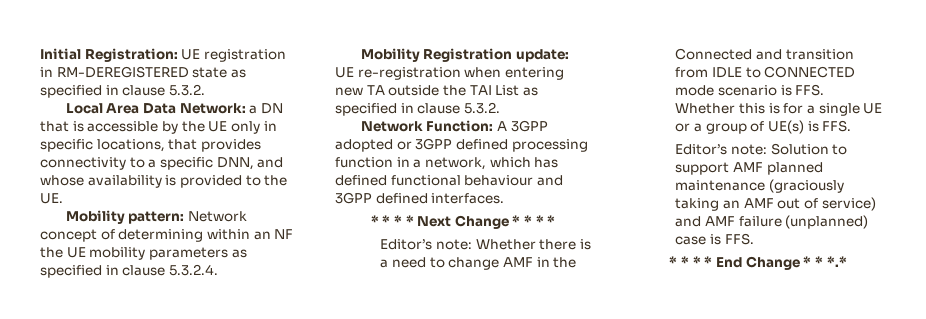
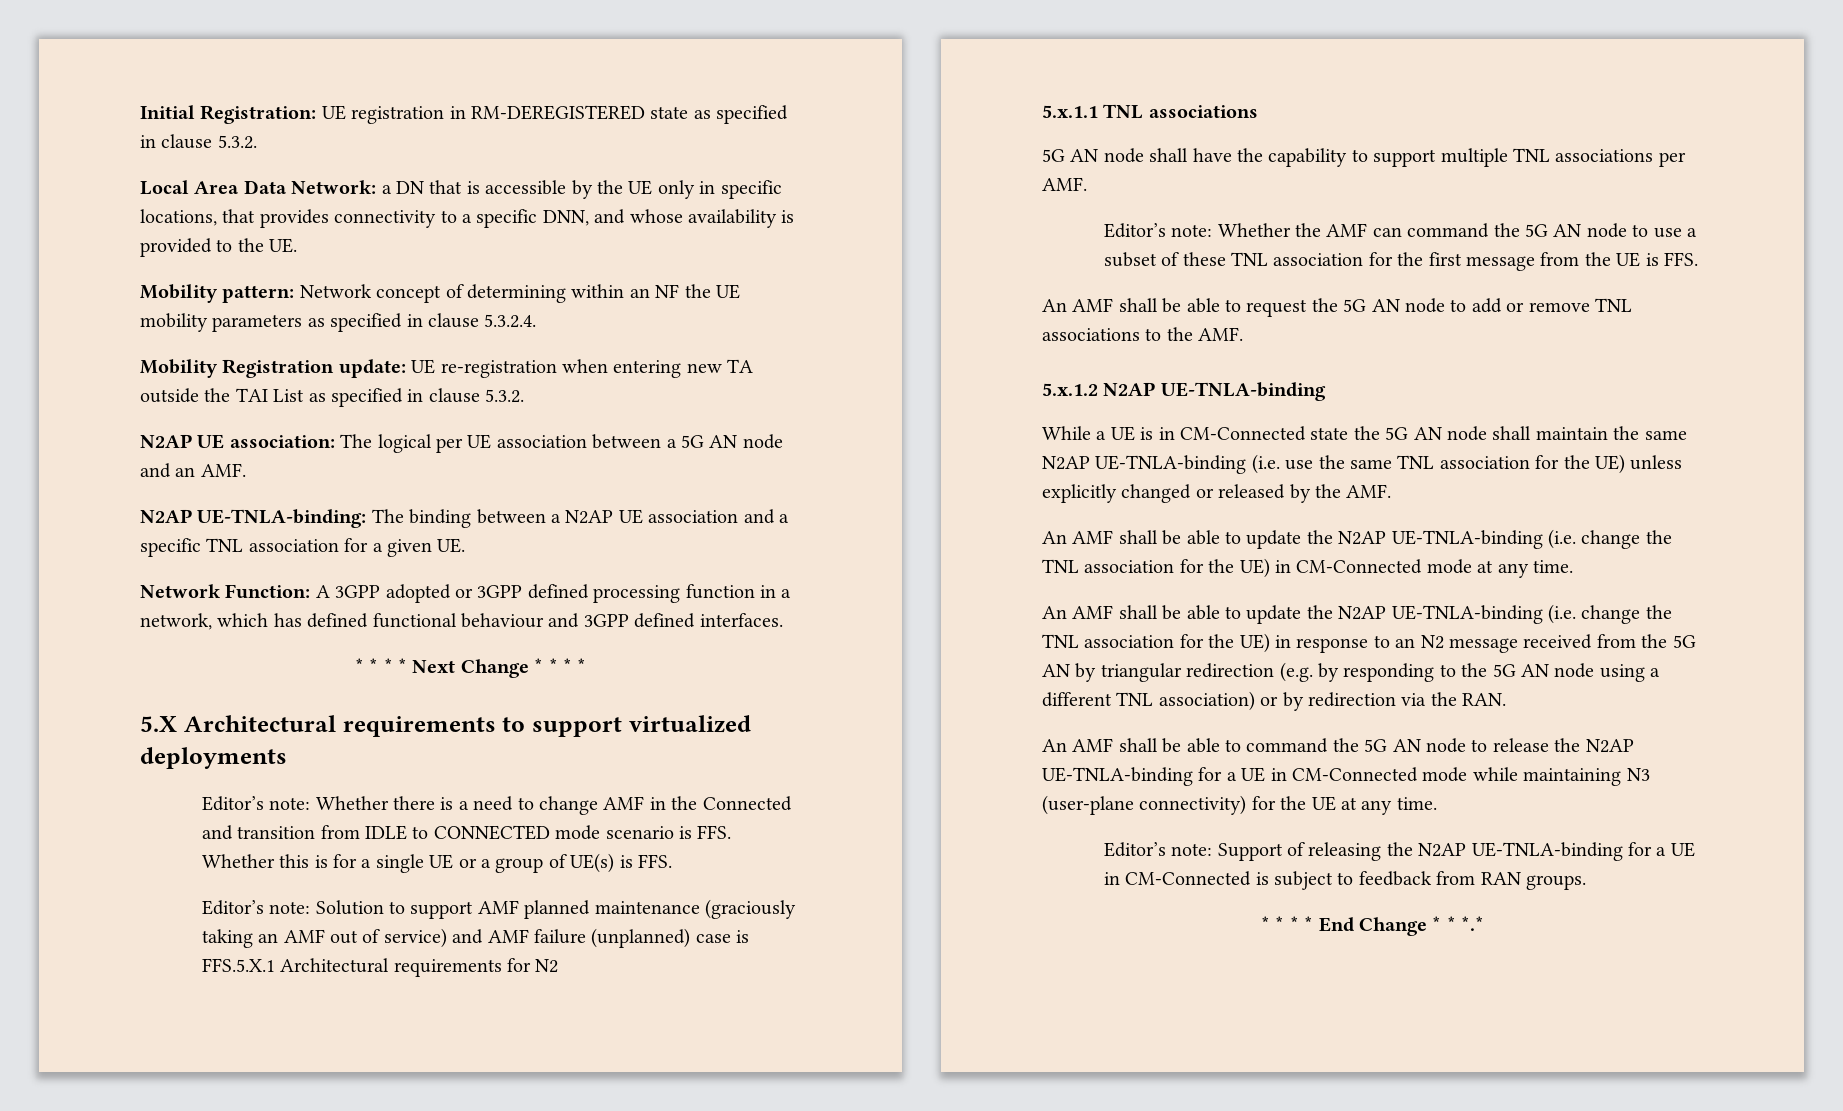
(500, 108) none -> [140,434,783,453] [140,463,246,478] [140,509,789,528] [140,538,466,557] // N2AP UE association: The logical per UE association between a 5G AN node and an AMF. // N2AP UE-TNLA-binding: The binding between a N2AP UE association and a specific TNL association for a given UE.
(556, 220) none -> [140,715,751,737] [140,747,287,769] // 5.X Architectural requirements to support virtualized deployments
[724,233,754,245] FFS. -> [201,958,559,977] [1042,104,1258,119] [1042,148,1686,167] [1042,177,1087,191] [1103,223,1698,238] [1103,252,1699,271] [1042,298,1632,317] [1042,327,1244,341] [1042,382,1326,401] [1042,426,1687,441] [1042,454,1683,474] [1042,484,1392,503] [1042,529,1672,549] [1042,558,1573,578] [1042,604,1672,624] [1042,633,1696,653] [1042,662,1661,682] [1042,691,1507,711] [1042,738,1634,753] [1042,767,1650,786] [1042,795,1437,815] [1103,842,1695,861] [1103,871,1587,890] FFS.5.X.1 Architectural requirements for N2 // 5.x.1.1 TNL associations // 5G AN node shall have the capability to support multiple TNL associations per AMF. // Editor’s note: Whether the AMF can command the 5G AN node to use a subset of these TNL association for the first message from the UE is FFS. // An AMF shall be able to request the 5G AN node to add or remove TNL associations to the AMF. // 5.x.1.2 N2AP UE-TNLA-binding // While a UE is in CM-Connected state the 5G AN node shall maintain the same N2AP UE-TNLA-binding (i.e. use the same TNL association for the UE) unless explicitly changed or released by the AMF. // An AMF shall be able to update the N2AP UE-TNLA-binding (i.e. change the TNL association for the UE) in CM-Connected mode at any time. // An AMF shall be able to update the N2AP UE-TNLA-binding (i.e. change the TNL association for the UE) in response to an N2 message received from the 5G AN by triangular redirection (e.g. by responding to the 5G AN node using a different TNL association) or by redirection via the RAN. // An AMF shall be able to command the 5G AN node to release the N2AP UE-TNLA-binding for a UE in CM-Connected mode while maintaining N3 (user-plane connectivity) for the UE at any time. // Editor’s note: Support of releasing the N2AP UE-TNLA-binding for a UE in CM-Connected is subject to feedback from RAN groups.

